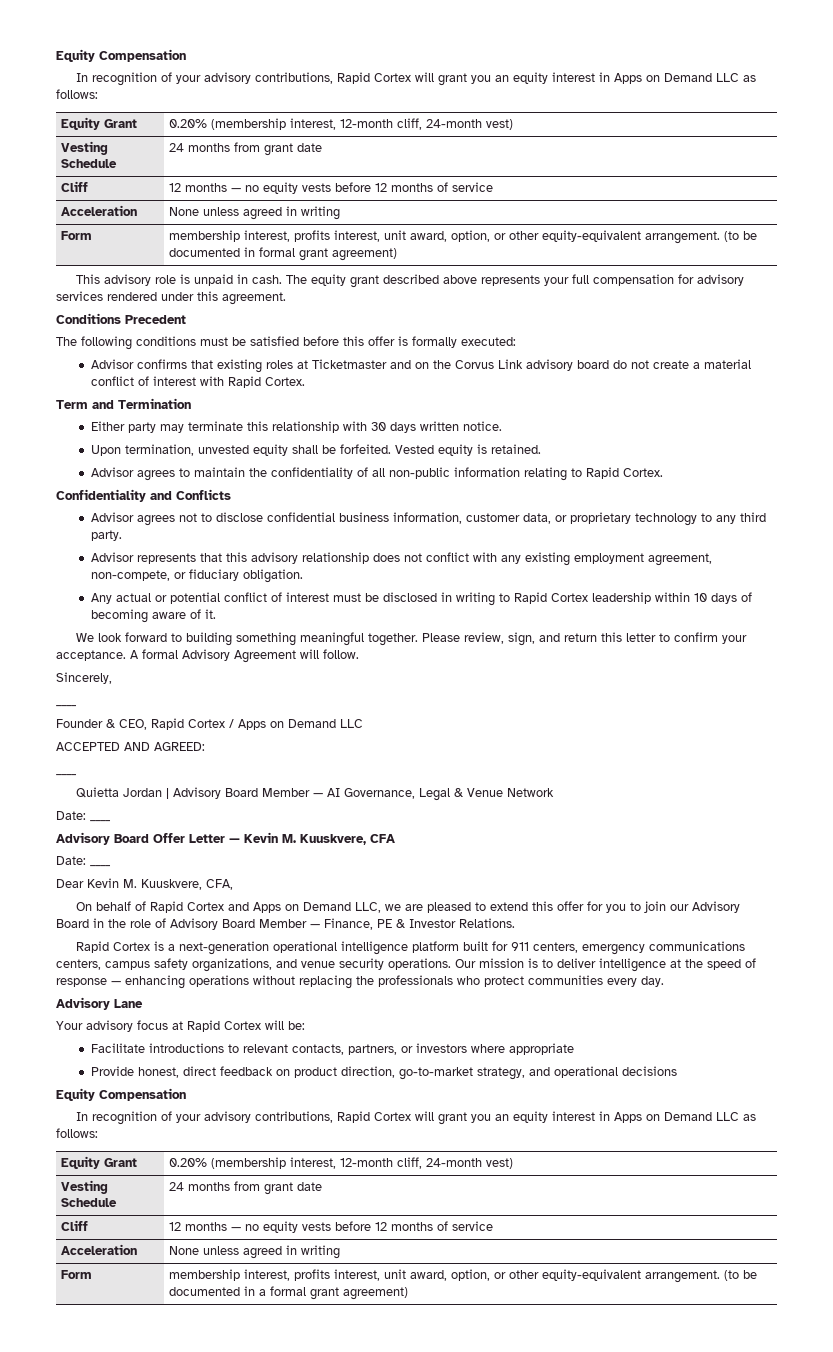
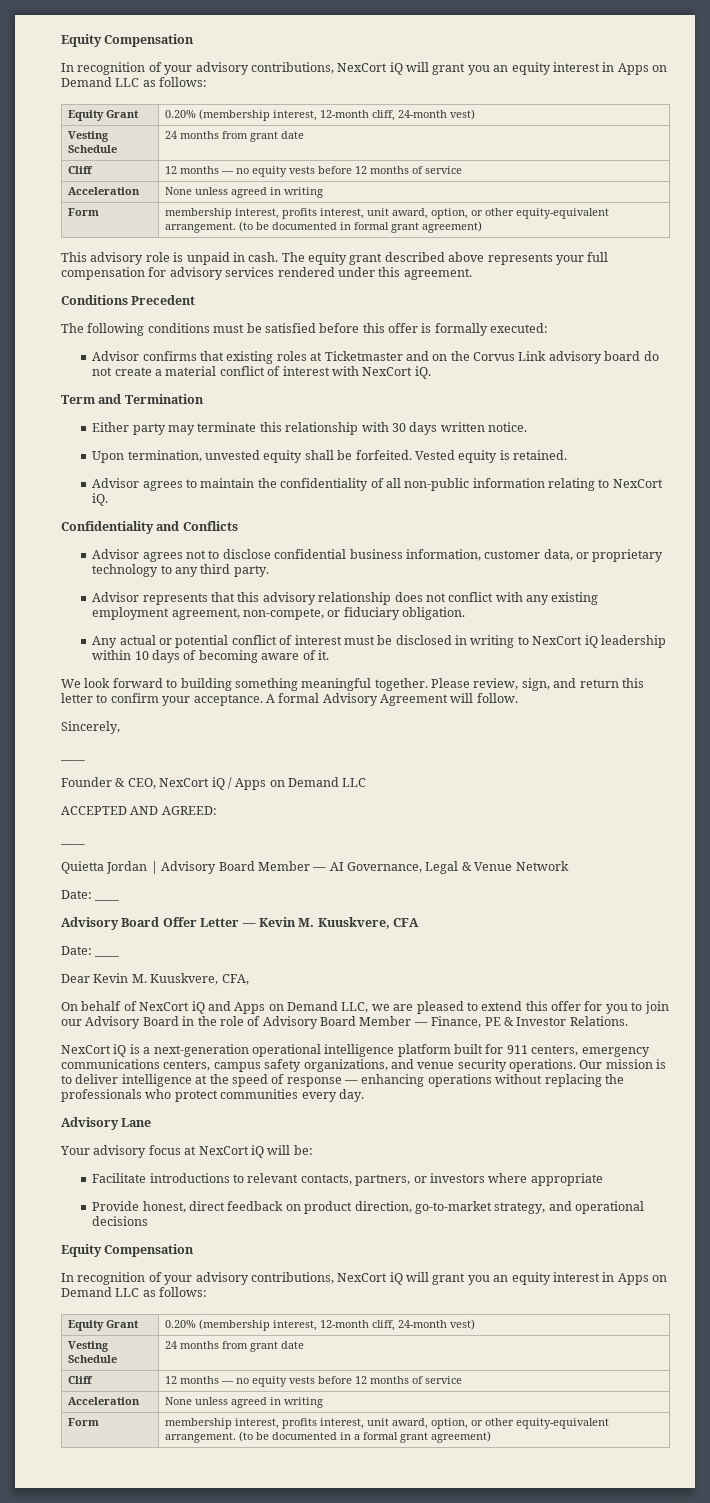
[56,49,186,62] [76,72,412,86] Equity Compensation // In recognition of your advisory contributions, Rapid Cortex -> [61,34,195,47] [61,62,403,75] Equity Compensation // In recognition of your advisory contributions, NexCort iQ
[227,376,305,388] Rapid Cortex. -> [362,366,431,379] NexCort iQ.
[585,467,663,479] Rapid Cortex. -> [612,479,663,488] [92,493,109,506] NexCort iQ.
[513,592,588,604] Rapid Cortex -> [532,635,598,648] NexCort iQ
[151,718,225,730] Rapid Cortex -> [159,777,225,790] NexCort iQ
[150,901,225,913] Rapid Cortex -> [139,1001,205,1014] NexCort iQ
[76,941,151,953] Rapid Cortex -> [61,1044,127,1057] NexCort iQ
[187,1020,261,1032] Rapid Cortex -> [198,1145,264,1158] NexCort iQ
[337,1111,412,1123] Rapid Cortex -> [337,1272,403,1285] NexCort iQ

